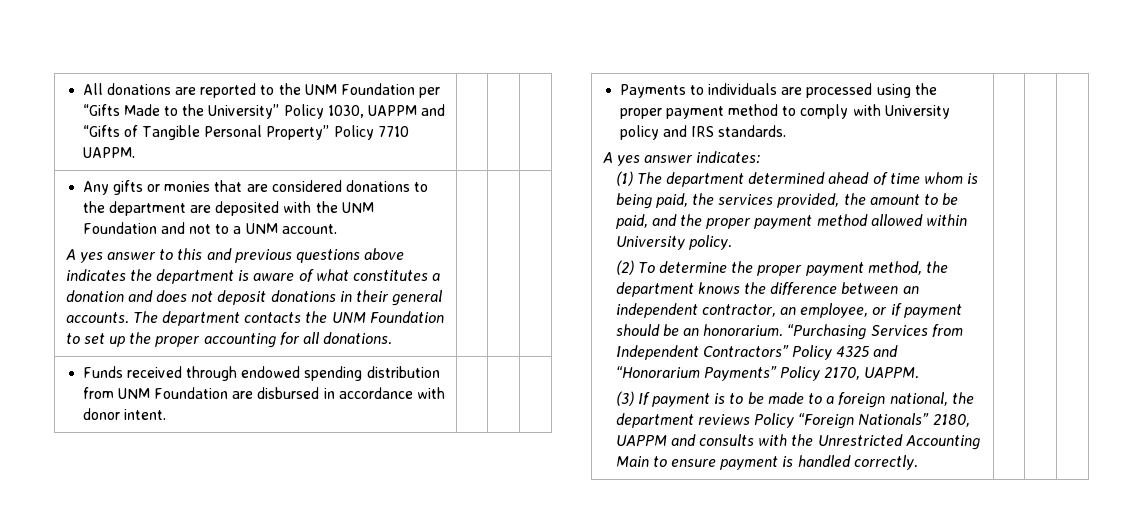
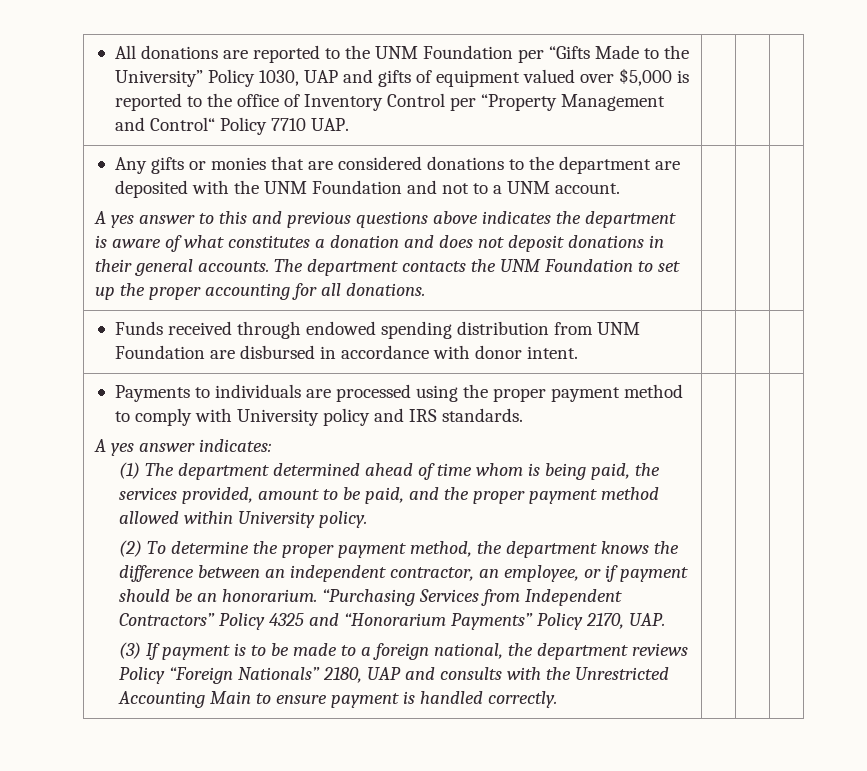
[367,104,446,116] [82,125,330,140] UAPPM and “Gifts of Tangible Personal Property” -> [304,68,690,87] [115,93,666,111] [115,117,216,131] UAP and gifts of equipment valued over $5,000 is reported to the office of Inventory Control per “Property Management and Control“
[82,147,135,158] UAPPM. -> [311,118,350,131] UAP.
[843,193,866,205] the -> (253, 495) none
[864,367,920,379] UAPPM. -> [628,613,665,626] UAP.
[615,435,667,446] UAPPM -> [366,667,401,680] UAP

